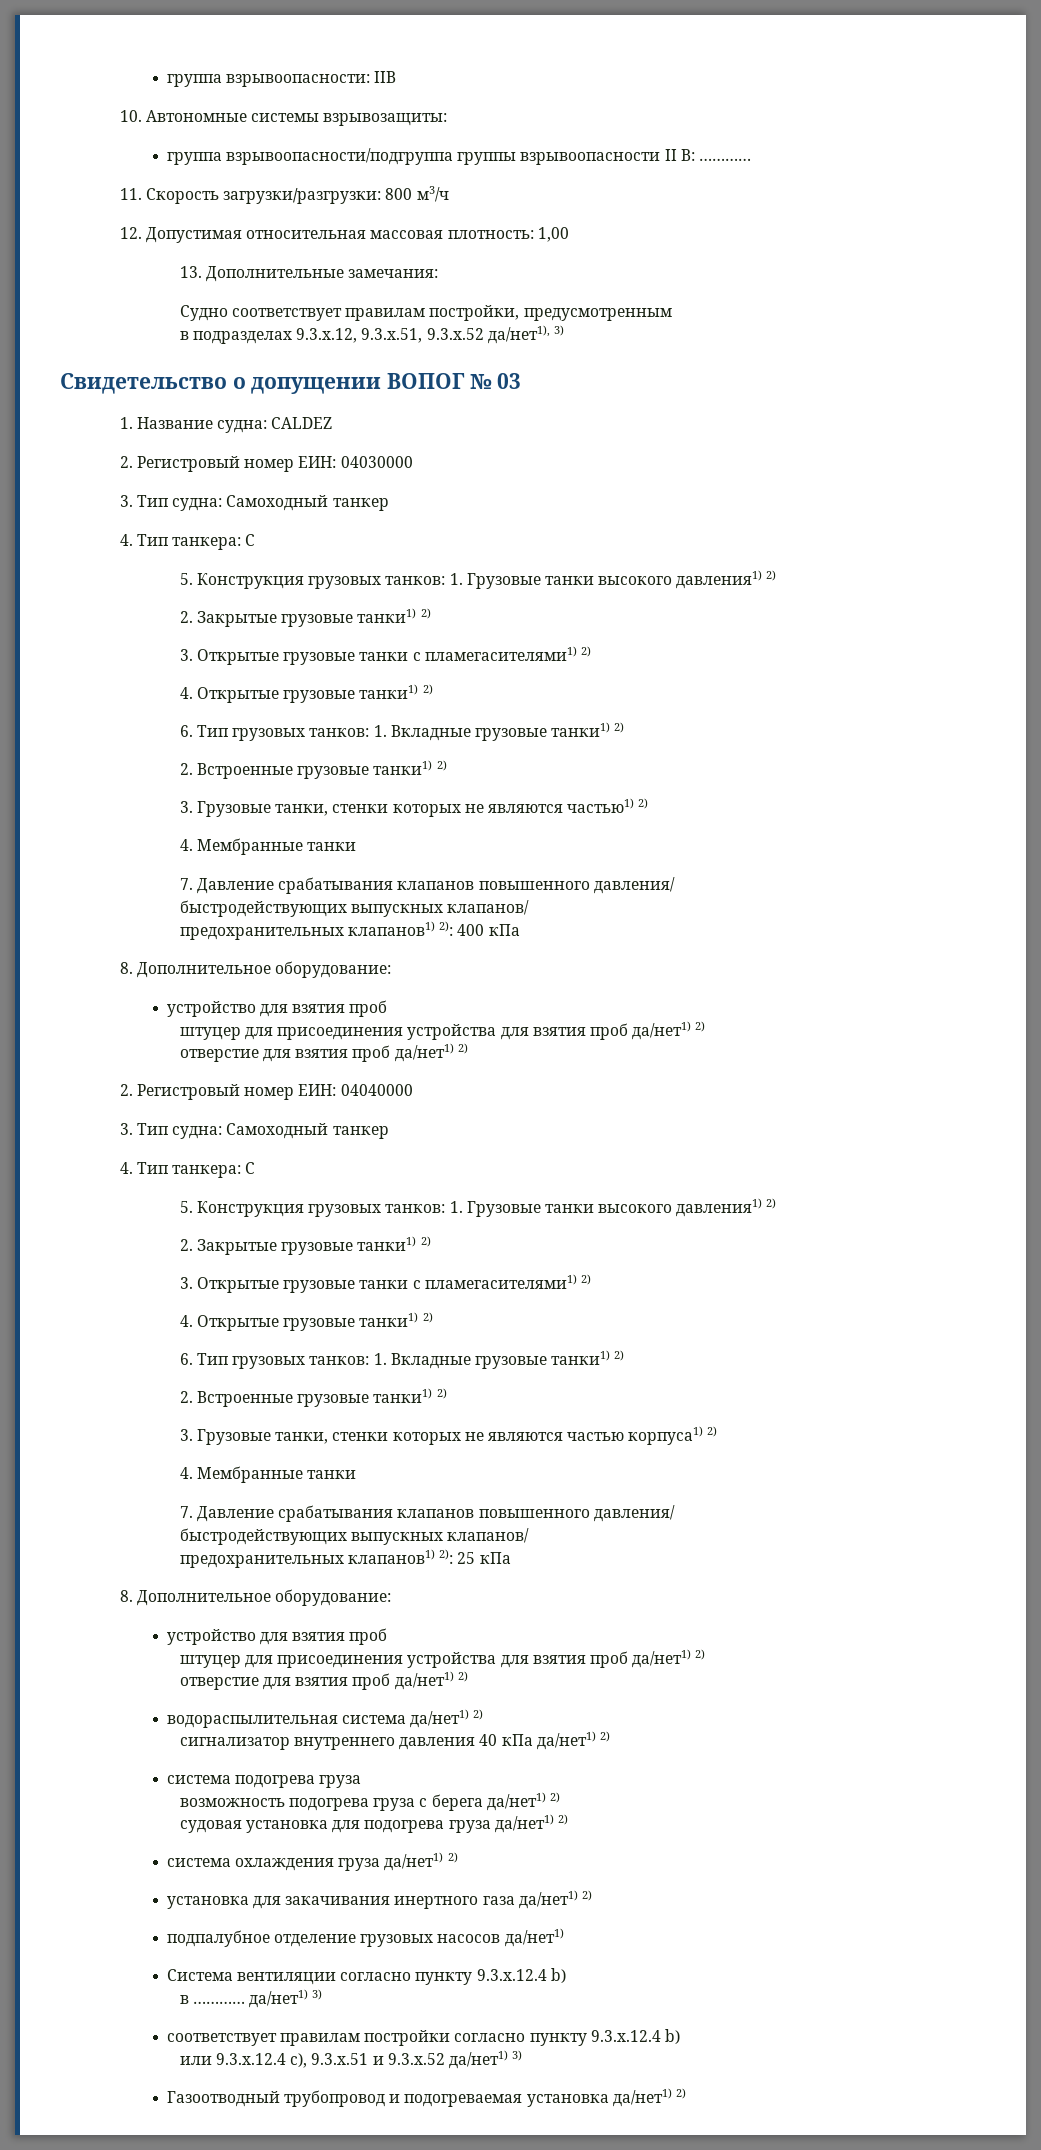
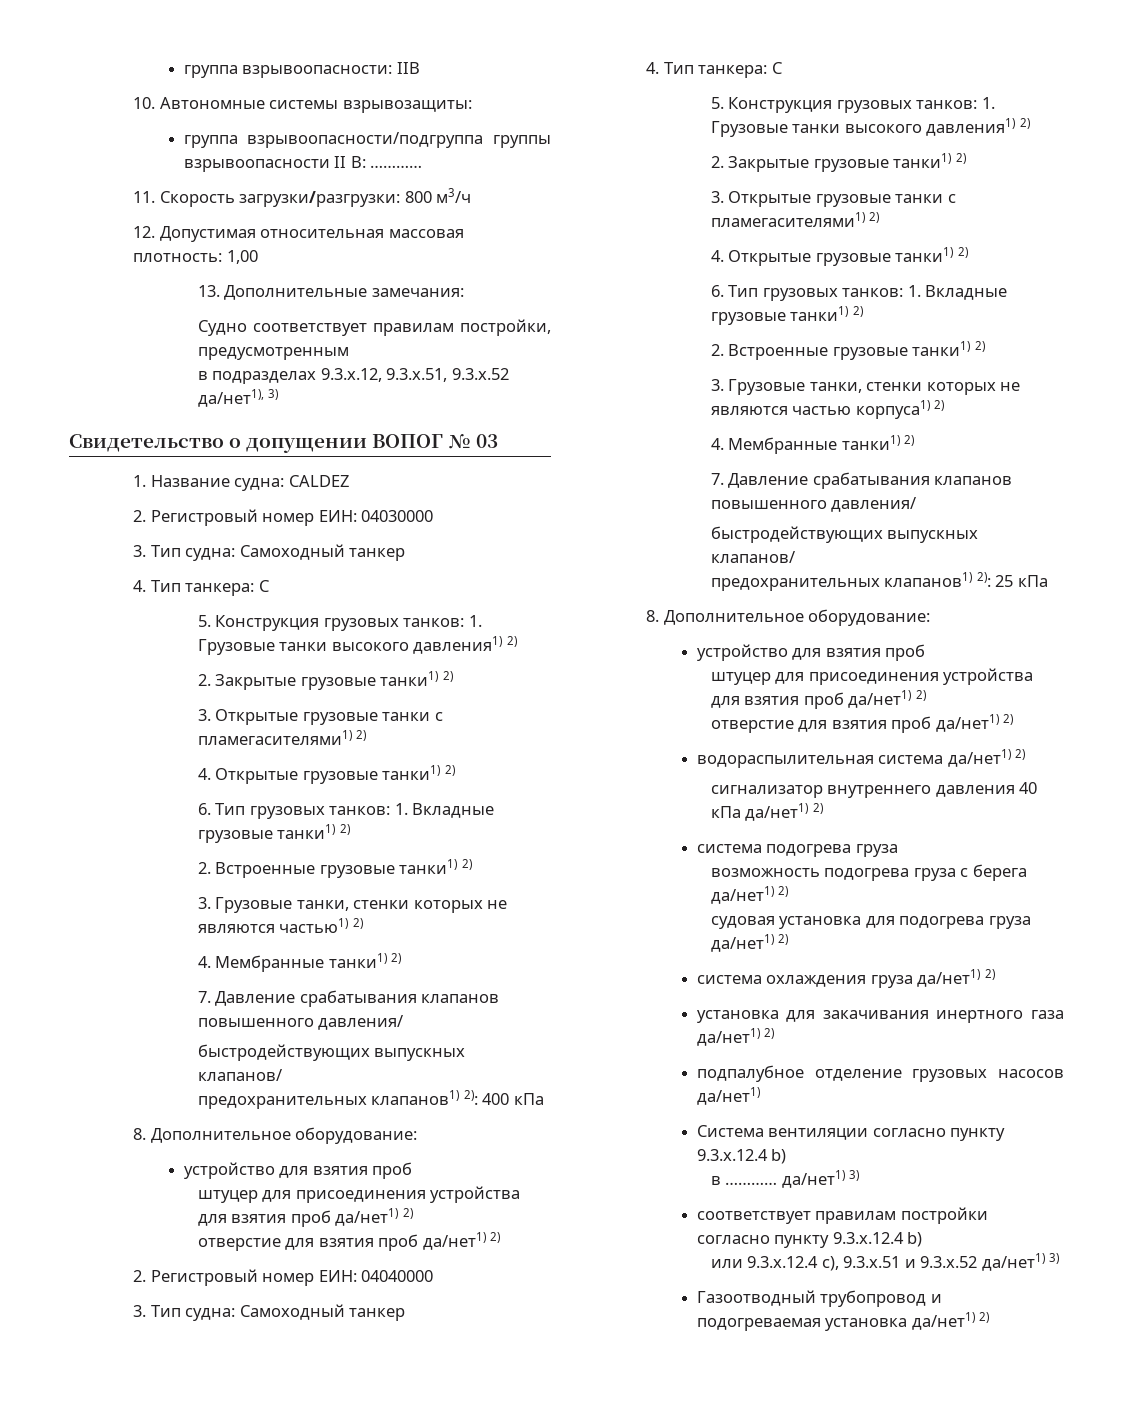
[307,842,357,851] танки -> [328,953,402,968] танки1) 2)
[307,1470,357,1479] танки -> [841,435,915,450] танки1) 2)

